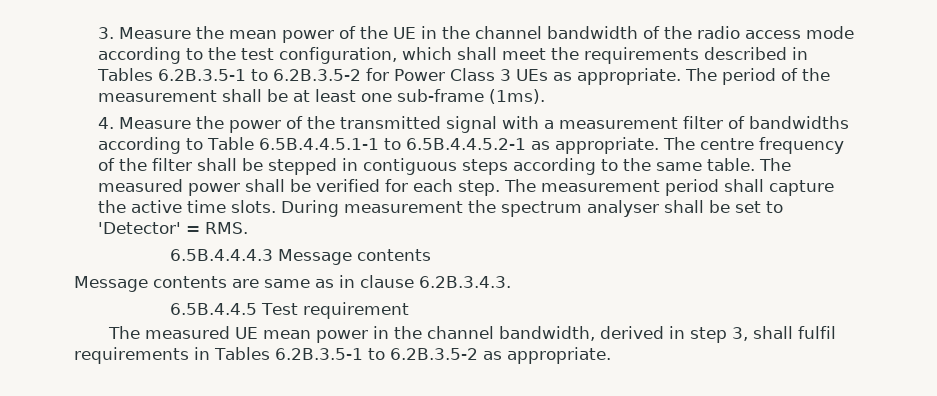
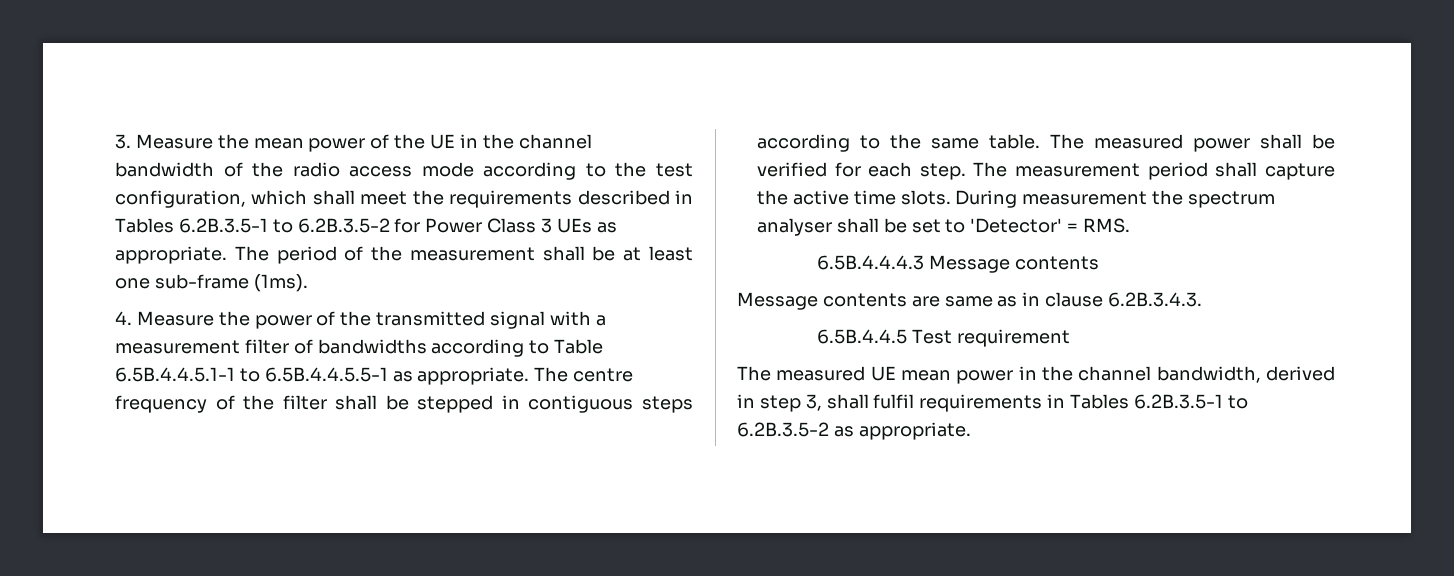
[405,138,526,150] 6.5B.4.4.5.2-1 -> [264,367,388,382] 6.5B.4.4.5.5-1

